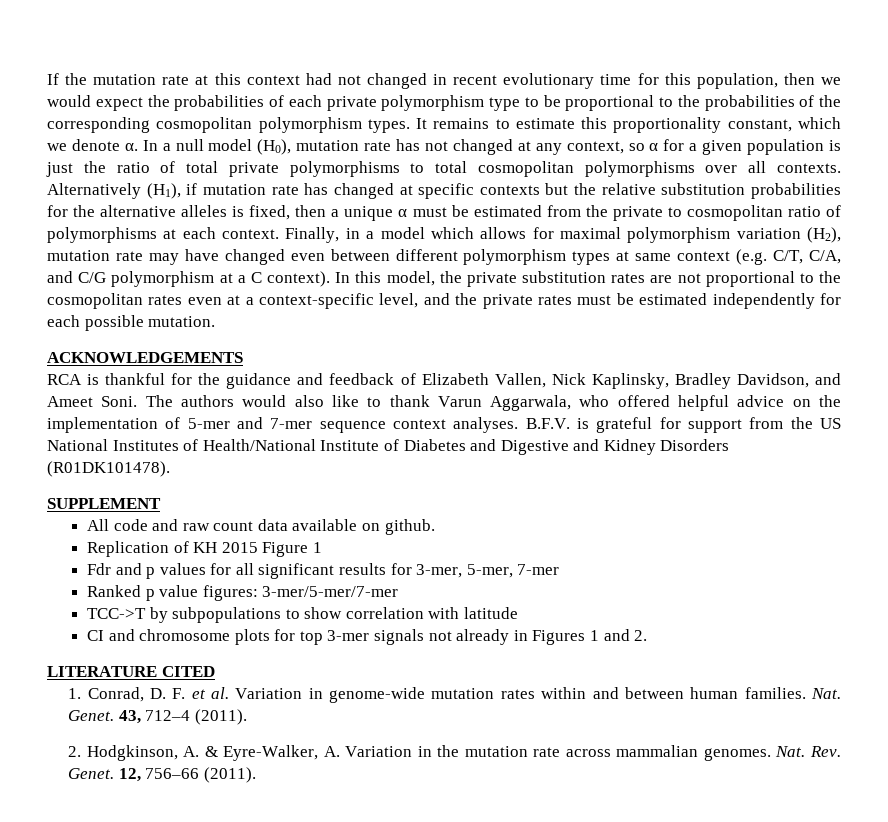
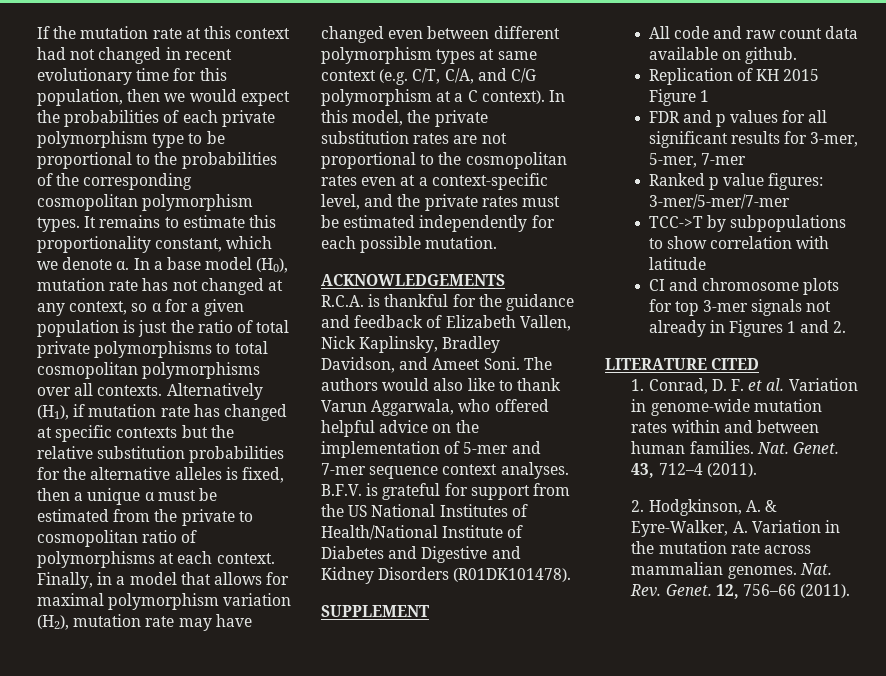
[175,139,204,151] null -> [166,257,201,270] base
[430,227,474,239] which -> [180,572,211,585] that
[47,374,82,385] RCA -> [321,295,364,307] R.C.A.
[86,563,111,575] Fdr -> [648,111,680,123] FDR

